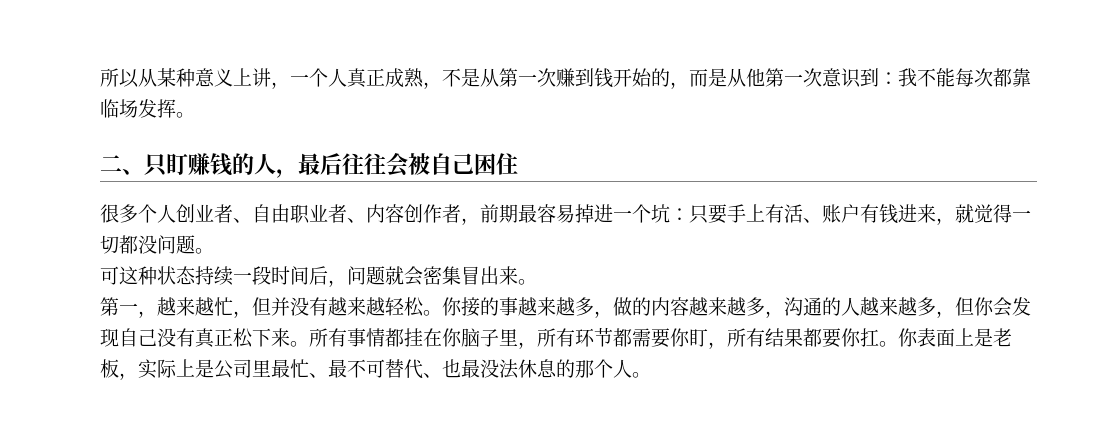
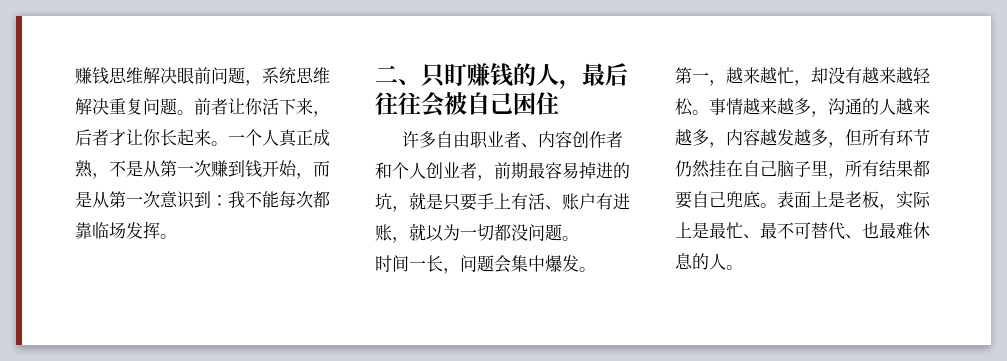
[100,68,290,89] 所以从某种意义上讲， -> [75,67,330,86] [75,98,330,117] [75,129,228,146] 赚钱思维解决眼前问题，系统思维解决重复问题。前者让你活下来，后者才让你长起来。
[651,68,670,87] 的 -> (297, 168) none
[746,68,765,87] 他 -> (109, 199) none
[100,204,252,223] 很多个人创业者、 -> [402,131,437,148] 许多
(461, 213) none -> [375,162,477,179] 和个人创业者
[613,204,689,223] 一个坑： -> [613,162,630,179] [375,192,443,212] 的坑，就是
[879,204,1012,225] 钱进来，就觉得 -> [613,193,630,210] [375,223,460,243] 进账，就以为
[100,266,518,287] 可这种状态持续一段时间后，问题就会密集冒出来 -> [375,255,579,274] 时间一长，问题会集中爆发
[252,297,290,316] 但并 -> [811,67,828,84] 却
[442,297,689,318] 你接的事越来越多，做的内容 -> [709,98,743,115] 事情
[955,297,1031,317] [100,327,708,349] 但你会发现自己没有真正松下来。所有事情都挂在你脑子里，所有环节都需要你盯 -> [726,129,930,148] [675,160,828,178] 内容越发越多，但所有环节仍然挂在自己脑子里
[841,328,918,347] 你扛。你 -> [692,191,777,208] 自己兜底。
[214,359,271,379] 公司里 -> (709, 230) none
[480,359,613,379] 没法休息的那个 -> [896,222,930,239] [675,253,709,270] 难休息的

